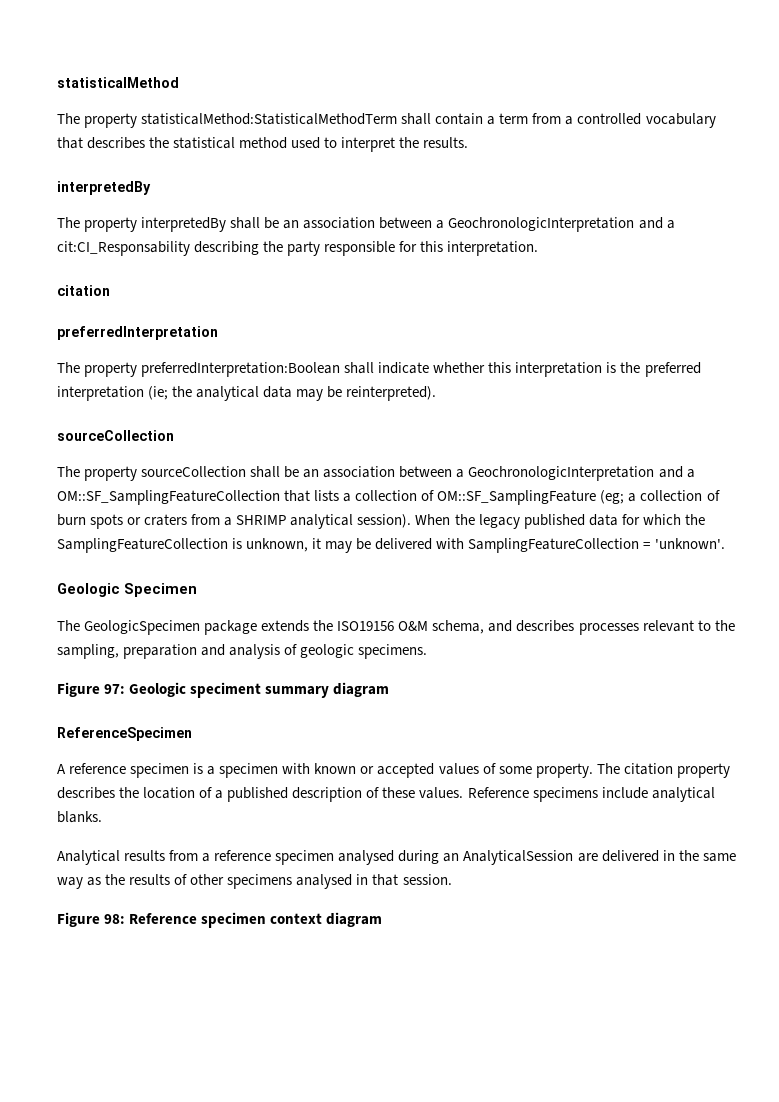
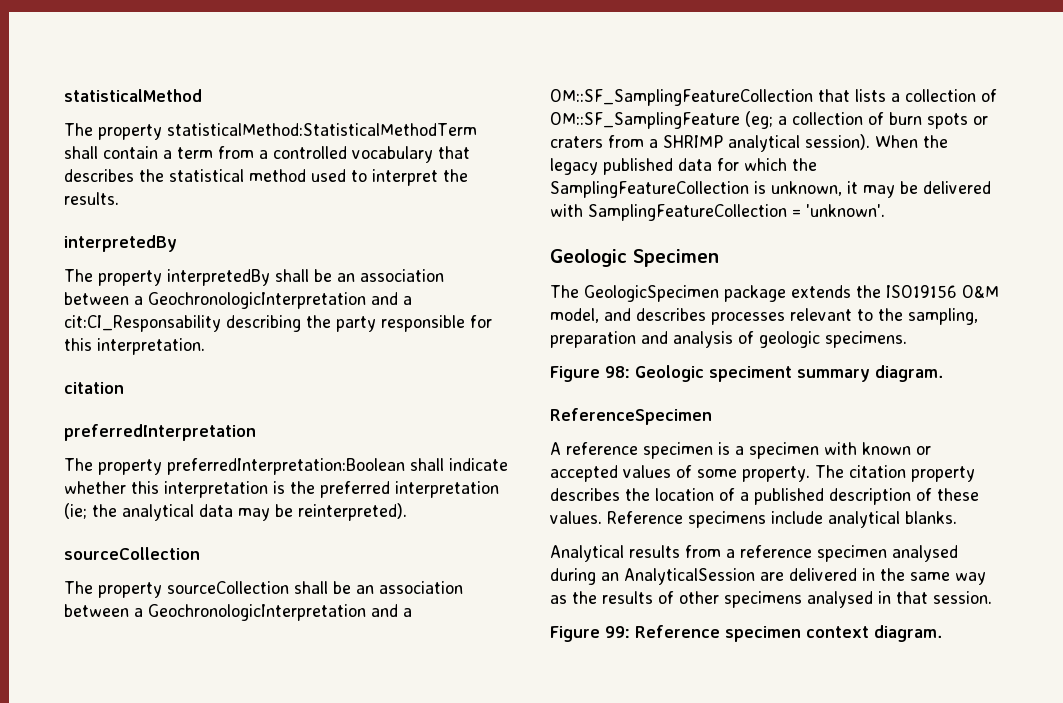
[432,620,485,634] schema, -> [550,308,599,323] model,
[104,684,126,694] 97: -> [605,366,630,378] 98:
[333,682,390,697] diagram -> [875,365,943,382] diagram.
[104,914,126,924] 98: -> [605,626,630,638] 99:
[326,912,383,927] diagram -> [874,625,942,642] diagram.

